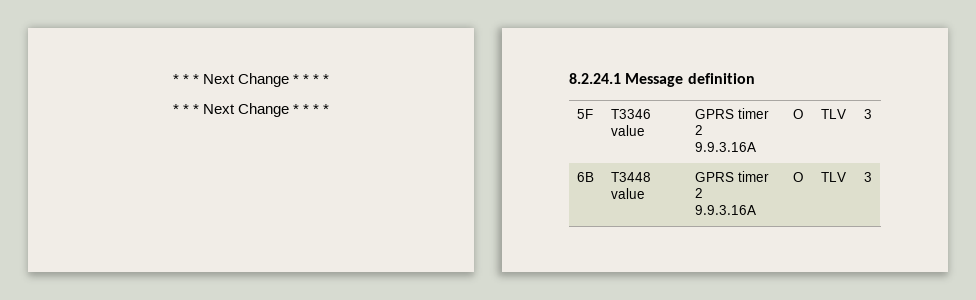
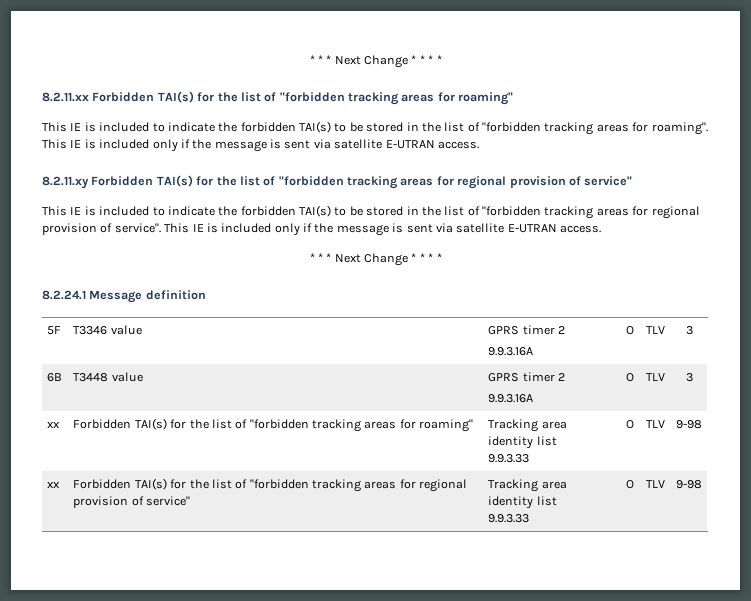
[172,73,330,87] * * * Next Change * * * * -> [309,55,442,68] [42,91,514,105] [42,121,708,135] [42,139,479,152] [42,175,633,189] [42,205,700,219] [42,223,601,236] * * * Next Change * * * * // 8.2.11.xx Forbidden TAI(s) for the list of "forbidden tracking areas for roaming" // This IE is included to indicate the forbidden TAI(s) to be stored in the list of "forbidden tracking areas for roaming". This IE is included only if the message is sent via satellite E-UTRAN access. // 8.2.11.xy Forbidden TAI(s) for the list of "forbidden tracking areas for regional provision of service" // This IE is included to indicate the forbidden TAI(s) to be stored in the list of "forbidden tracking areas for regional provision of service". This IE is included only if the message is sent via satellite E-UTRAN access.
(872, 177) none -> [47,422,61,428] [73,418,474,432] [488,419,567,432] [488,436,557,449] [488,454,530,463] [625,420,634,429] [645,420,665,428] [676,420,702,429] [47,482,61,488] [73,478,468,492] [73,496,191,508] [488,479,567,492] [488,496,557,509] [488,514,530,523] [625,480,634,489] [645,480,665,488] [676,480,702,489] // xx | Forbidden TAI(s) for the list of "forbidden tracking areas for roaming" | Tracking area identity list // 9.9.3.33 | O | TLV | 9-98 // xx | Forbidden TAI(s) for the list of "forbidden tracking areas for regional provision of service" | Tracking area identity list // 9.9.3.33 | O | TLV | 9-98

